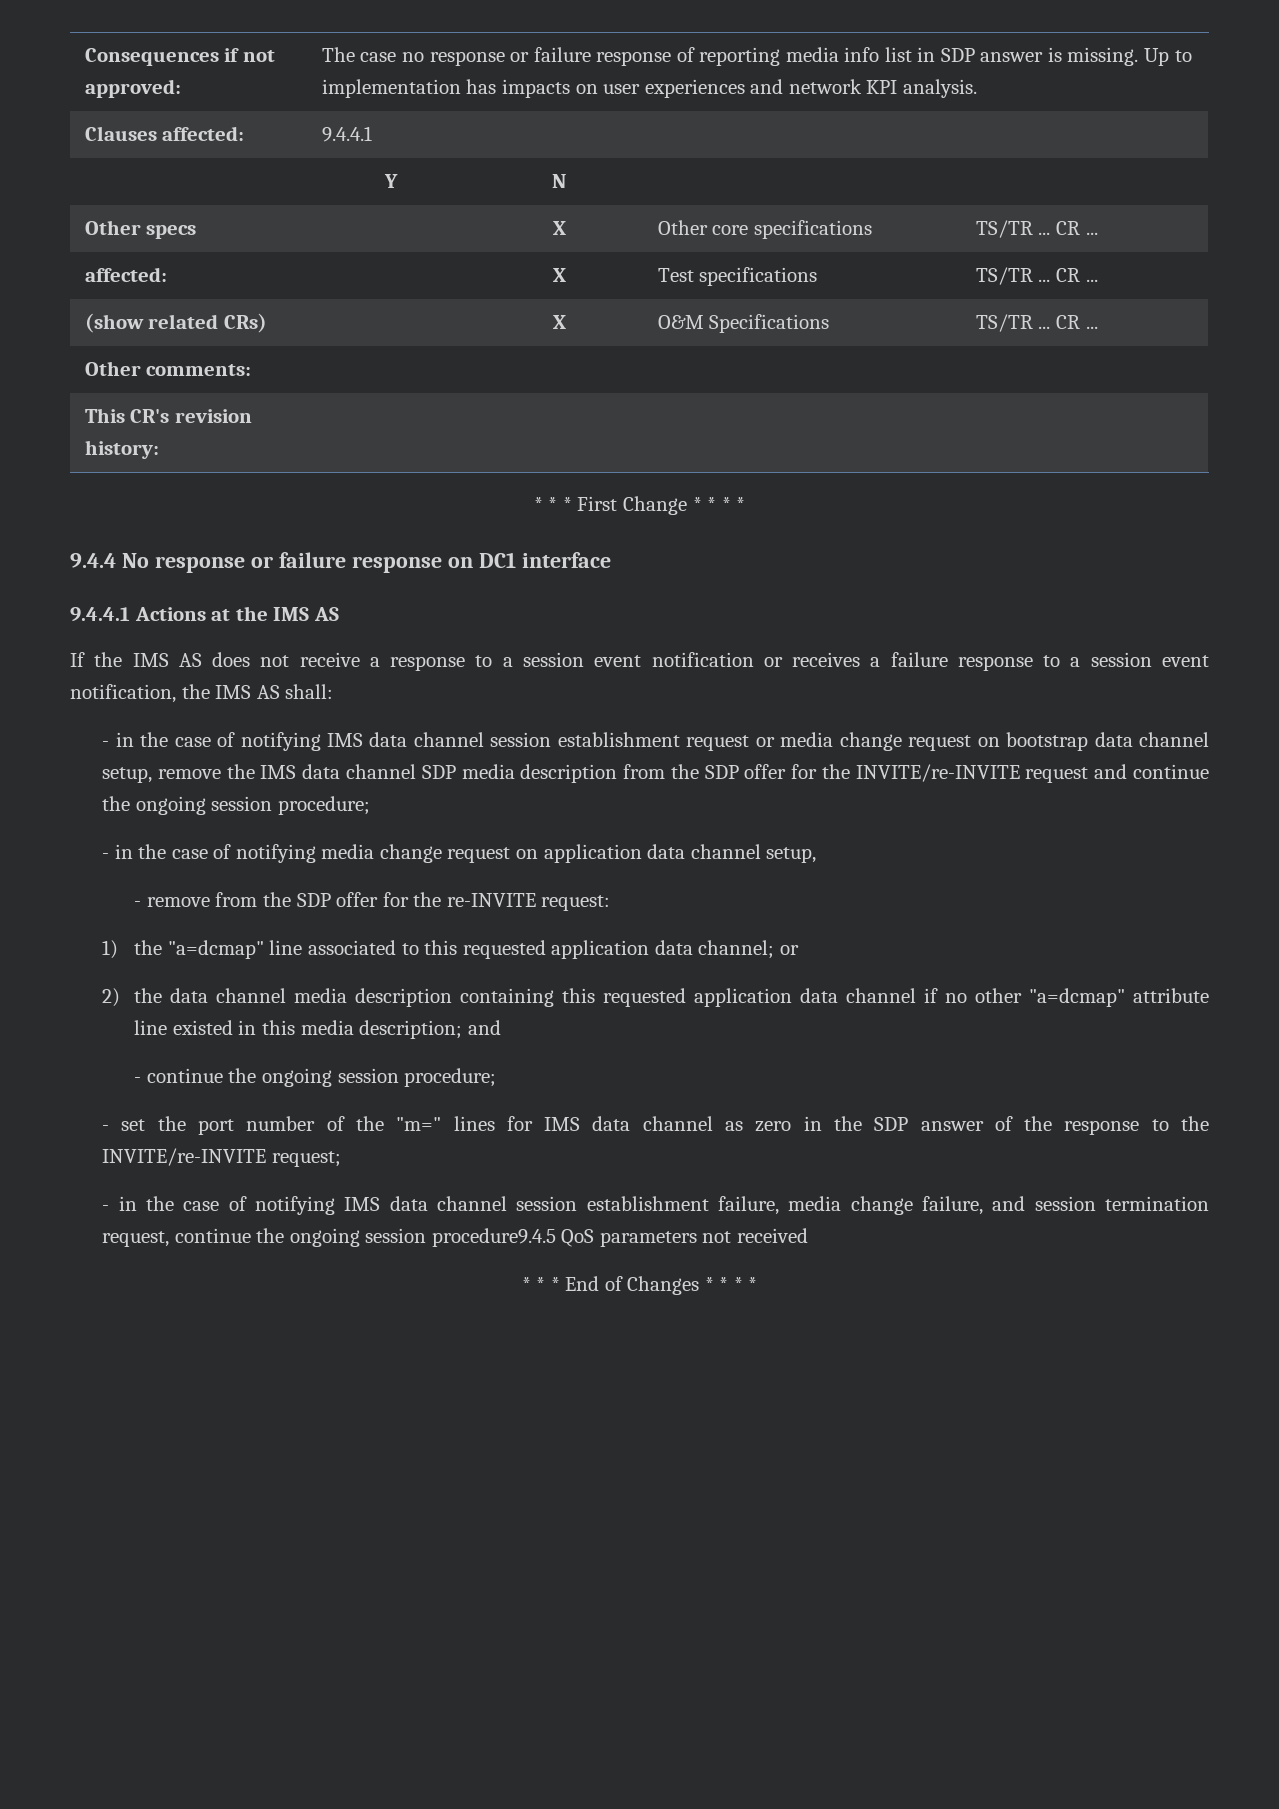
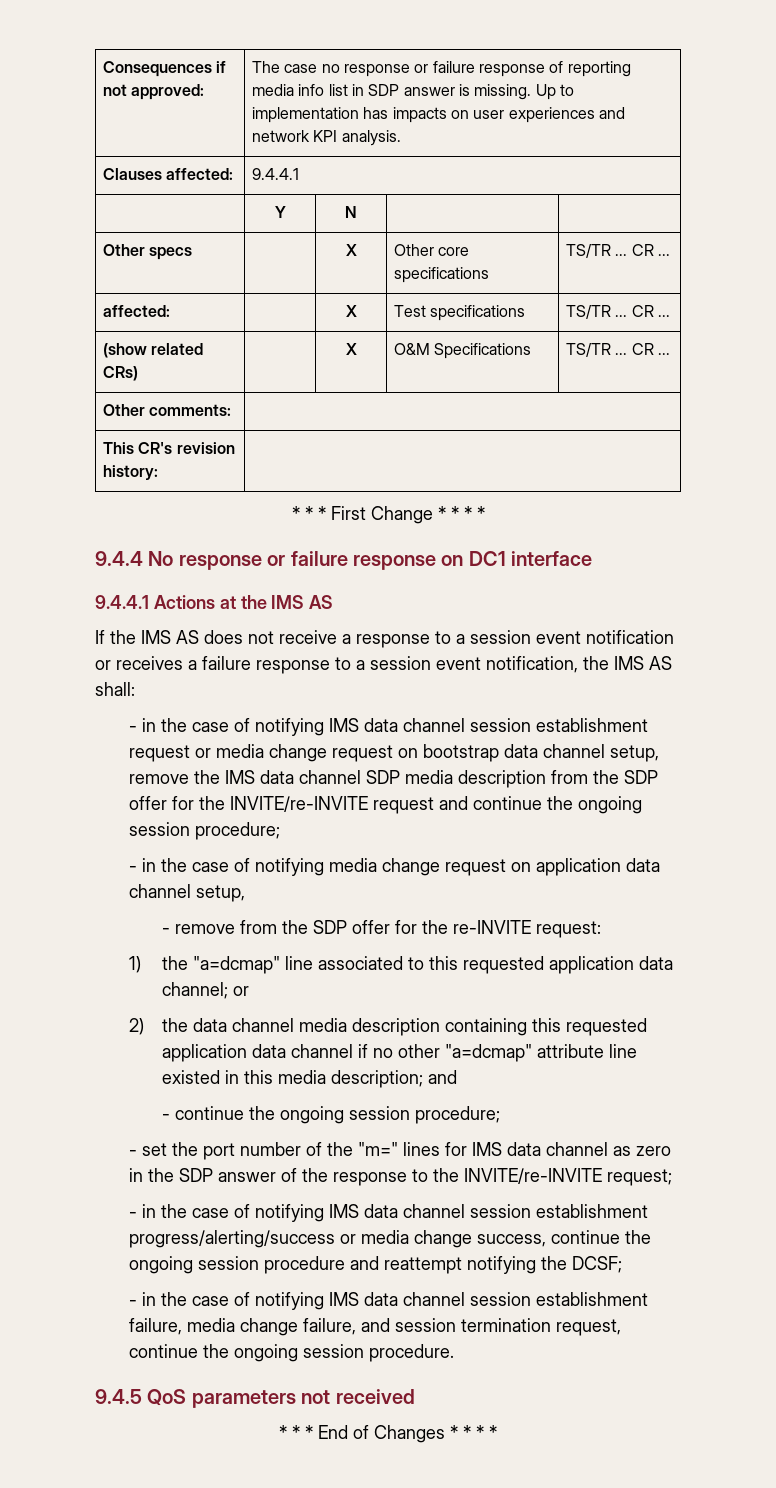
(341, 1159) none -> [128,1204,648,1222] [128,1230,651,1248] [128,1256,622,1274] // - in the case of notifying IMS data channel session establishment progress/alerting/success or media change success, continue the ongoing session procedure and reattempt notifying the DCSF;
[431,1228,556,1247] procedure9.4.5 -> [368,1344,454,1362] [95,1389,142,1404] procedure. // 9.4.5

